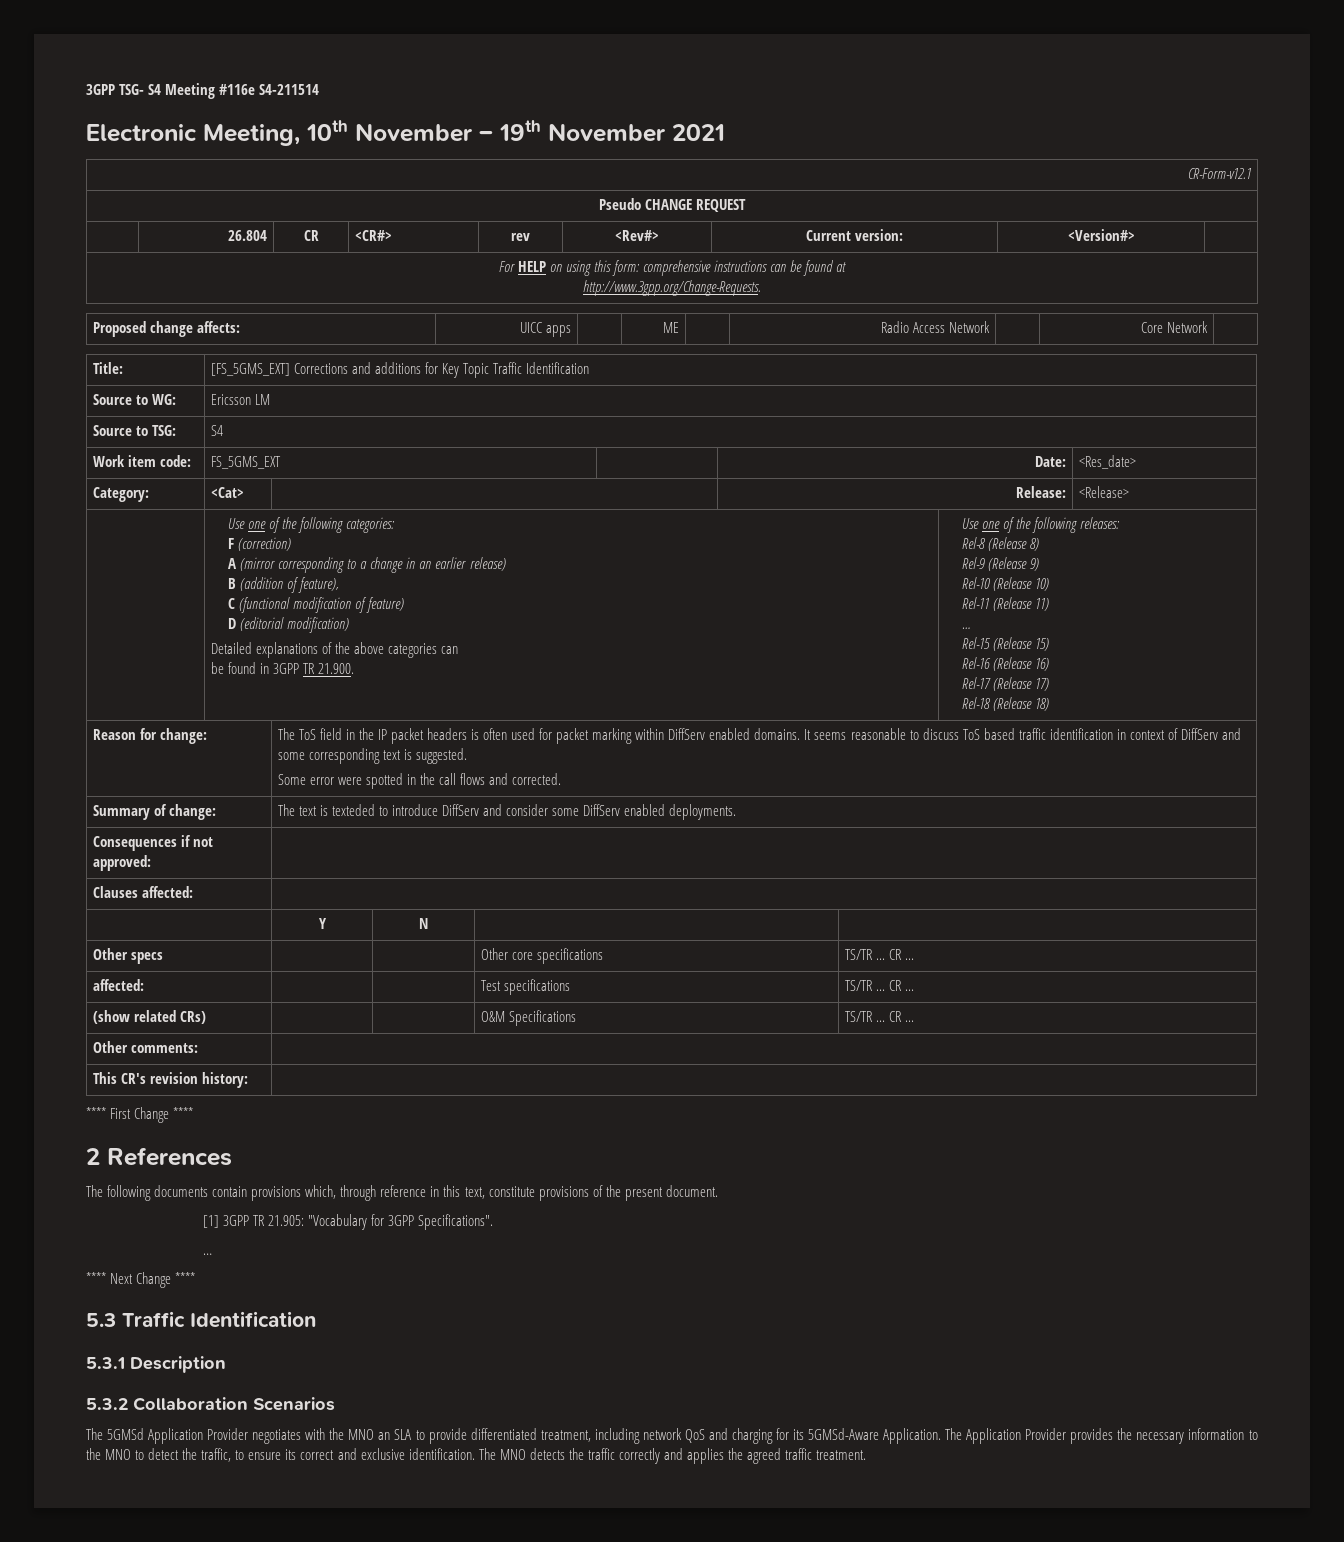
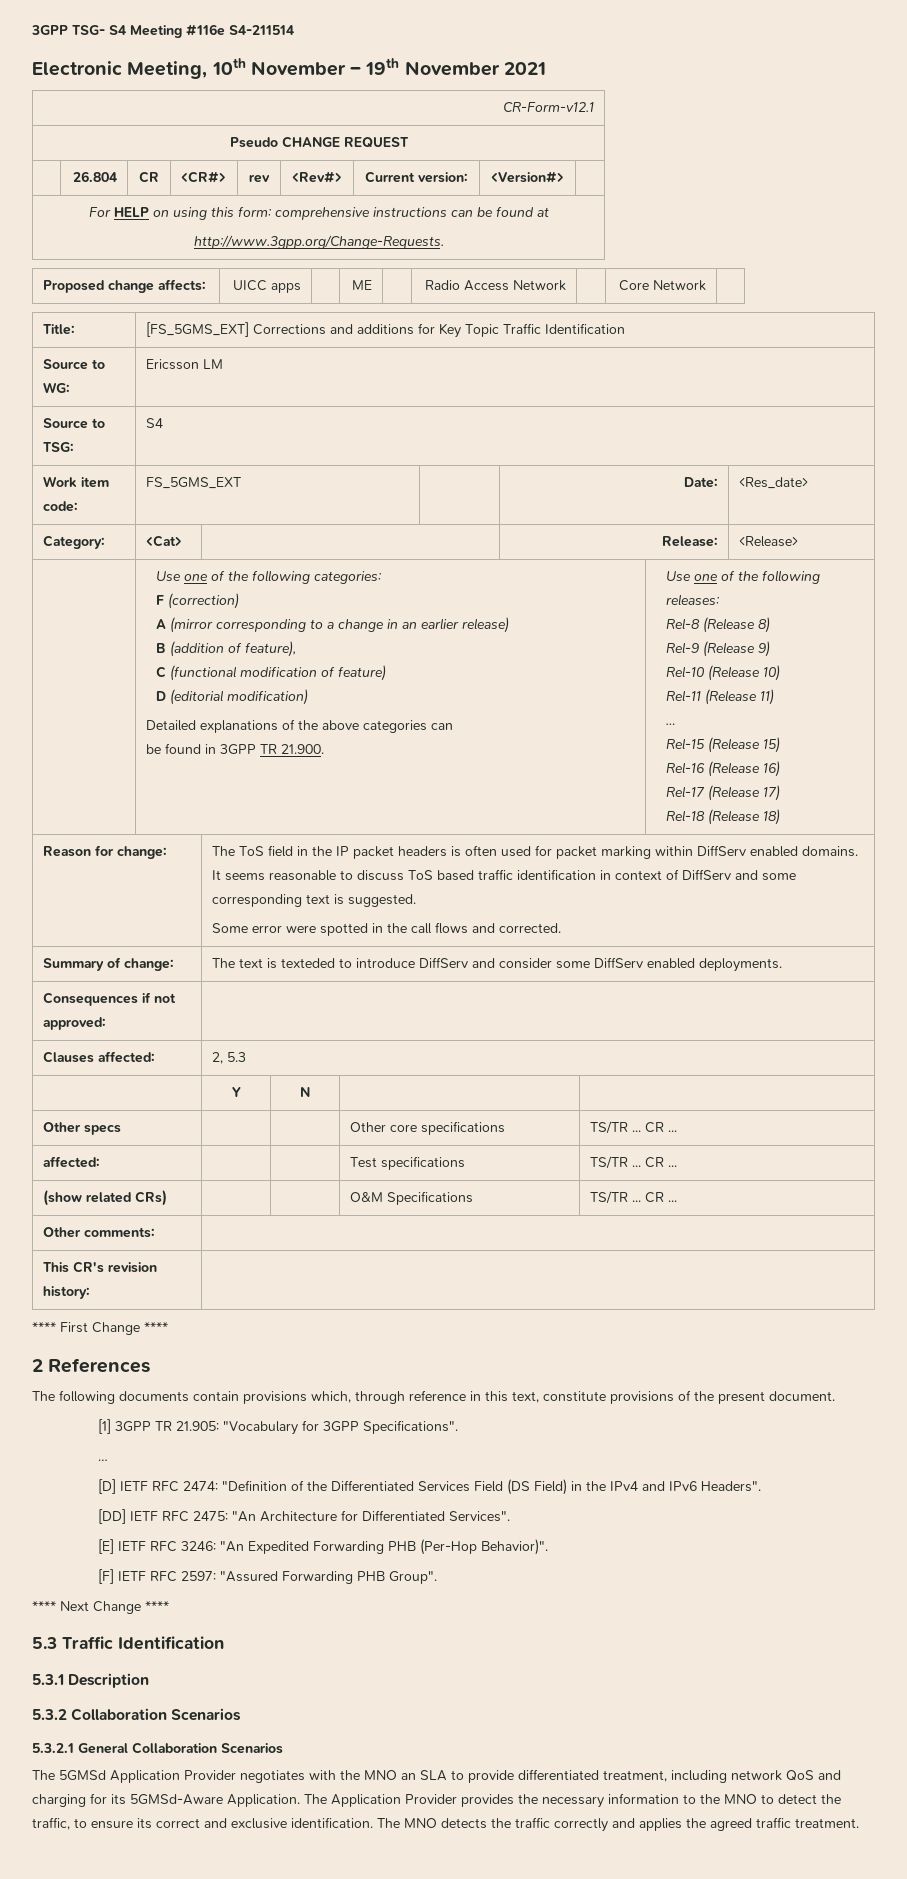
(193, 892) none -> [211,1052,246,1064] 2, 5.3
(212, 1254) none -> [98,1479,762,1495] [98,1509,511,1524] [98,1539,549,1555] [98,1569,438,1584] // [D] IETF RFC 2474: "Definition of the Differentiated Services Field (DS Field) in the IPv4 and IPv6 Headers". // [DD] IETF RFC 2475: "An Architecture for Differentiated Services". // [E] IETF RFC 3246: "An Expedited Forwarding PHB (Per-Hop Behavior)". // [F] IETF RFC 2597: "Assured Forwarding PHB Group".
(335, 1404) none -> [32,1742,283,1754] // 5.3.2.1 General Collaboration Scenarios

